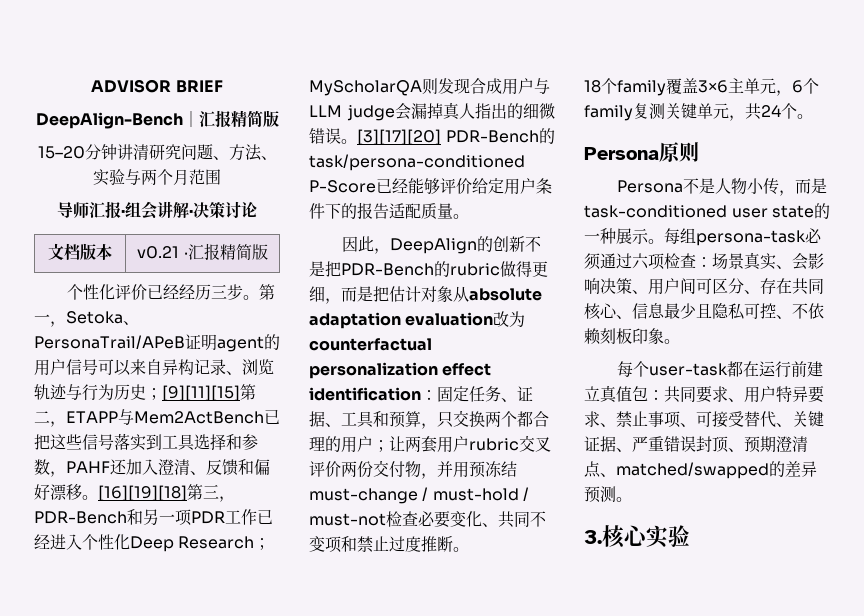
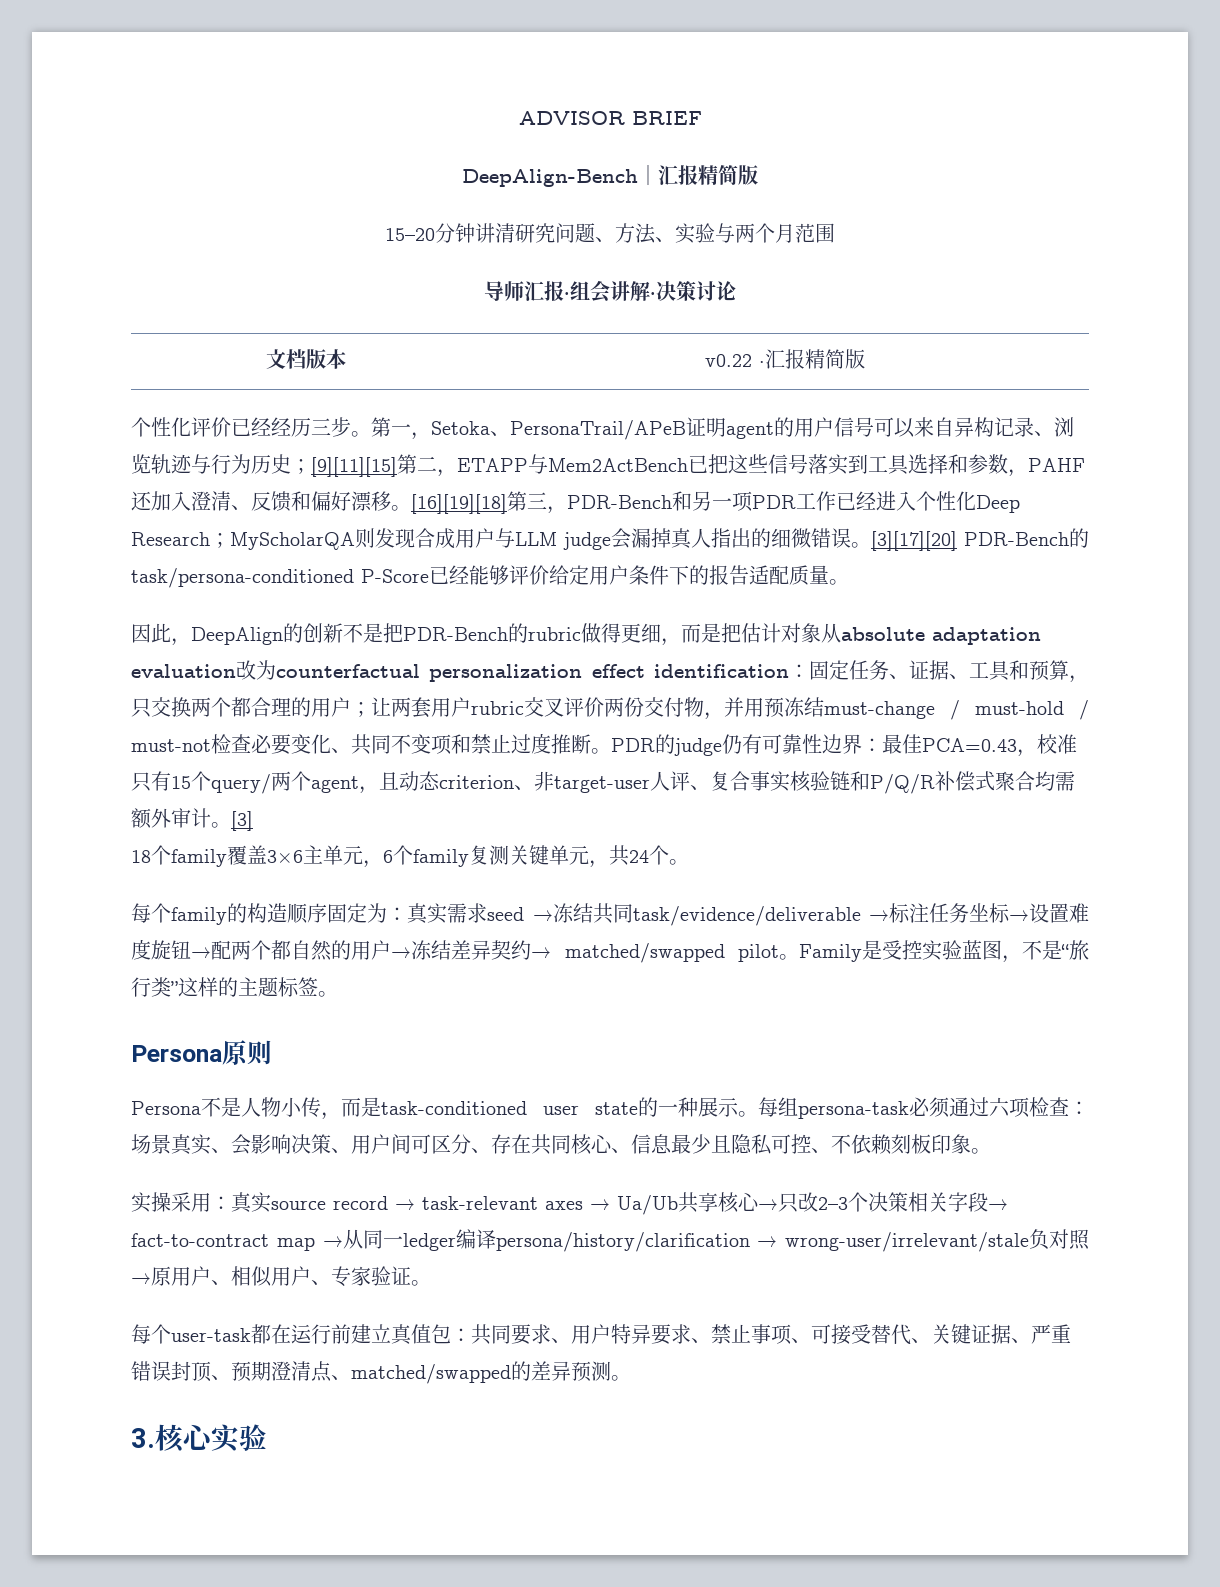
[137,246,180,259] v0.21 -> [704,354,752,367] v0.22
(469, 549) none -> [611,734,1077,757] [131,771,1075,794] [131,808,253,831] PDR的judge仍有可靠性边界：最佳PCA=0.43，校准只有15个query/两个agent，且动态criterion、非target-user人评、复合事实核验链和P/Q/R补偿式聚合均需额外审计。[3]
(813, 116) none -> [131,903,1089,926] [131,939,1089,963] [131,977,338,997] // 每个family的构造顺序固定为：真实需求seed →冻结共同task/evidence/deliverable →标注任务坐标→设置难度旋钮→配两个都自然的用户→冻结差异契约→ matched/swapped pilot。Family是受控实验蓝图，不是“旅行类”这样的主题标签。
(680, 341) none -> [131,1192,1008,1215] [131,1229,1090,1252] [131,1266,431,1287] // 实操采用：真实source record → task-relevant axes → Ua/Ub共享核心→只改2–3个决策相关字段→ fact-to-contract map →从同一ledger编译persona/history/clarification → wrong-user/irrelevant/stale负对照→原用户、相似用户、专家验证。

